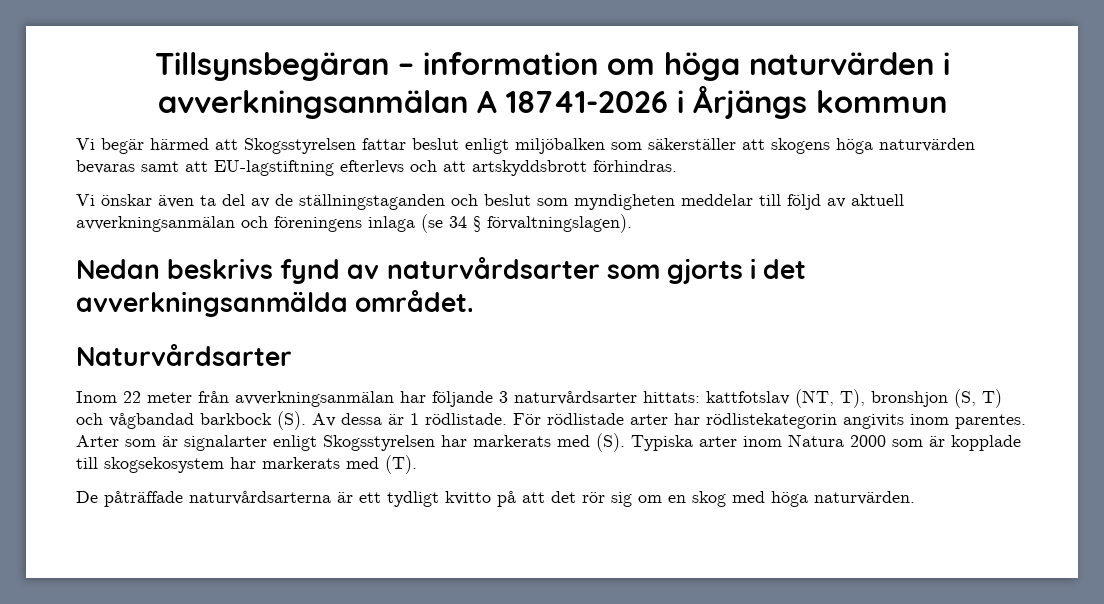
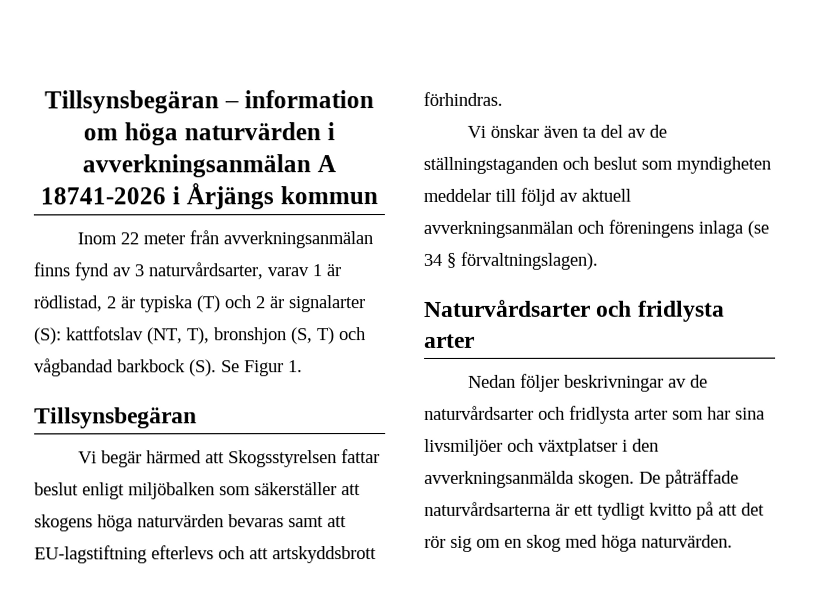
(947, 101) none -> [76,230,373,249] [33,262,341,281] [33,295,366,313] [34,326,366,345] [34,358,303,377] [34,407,197,429] // Inom 22 meter från avverkningsanmälan finns fynd av 3 naturvårdsarter, varav 1 är rödlistad, 2 är typiska (T) och 2 är signalarter (S): kattfotslav (NT, T), bronshjon (S, T) och vågbandad barkbock (S). Se Figur 1. // Tillsynsbegäran
[76,257,807,284] [76,290,475,317] [76,344,292,366] [76,389,1002,408] [76,411,1026,430] [76,433,1021,452] [76,455,417,474] Nedan beskrivs fynd av naturvårdsarter som gjorts i det avverkningsanmälda området. // Naturvårdsarter // Inom 22 meter från avverkningsanmälan har följande 3 naturvårdsarter hittats: kattfotslav (NT, T), bronshjon (S, T) och vågbandad barkbock (S). Av dessa är 1 rödlistade. För rödlistade arter har rödlistekategorin angivits inom parentes. Arter som är signalarter enligt Skogsstyrelsen har markerats med (S). Typiska arter inom Natura 2000 som är kopplade till skogsekosystem har markerats med (T). // -> [423,299,725,322] [424,333,475,348] [467,373,708,392] [424,405,765,424] [424,438,659,456] [424,470,635,488] Naturvårdsarter och fridlysta arter // Nedan följer beskrivningar av de naturvårdsarter och fridlysta arter som har sina livsmiljöer och växtplatser i den avverkningsanmälda skogen.

